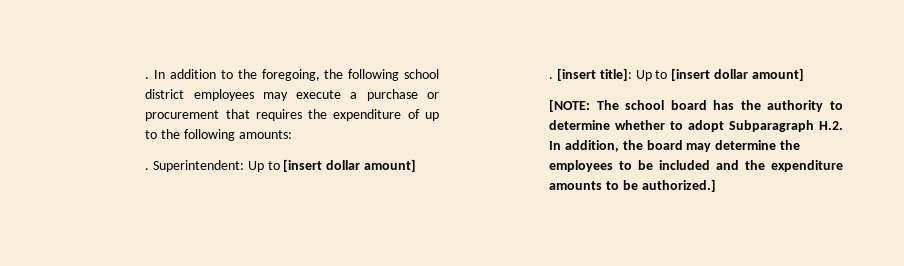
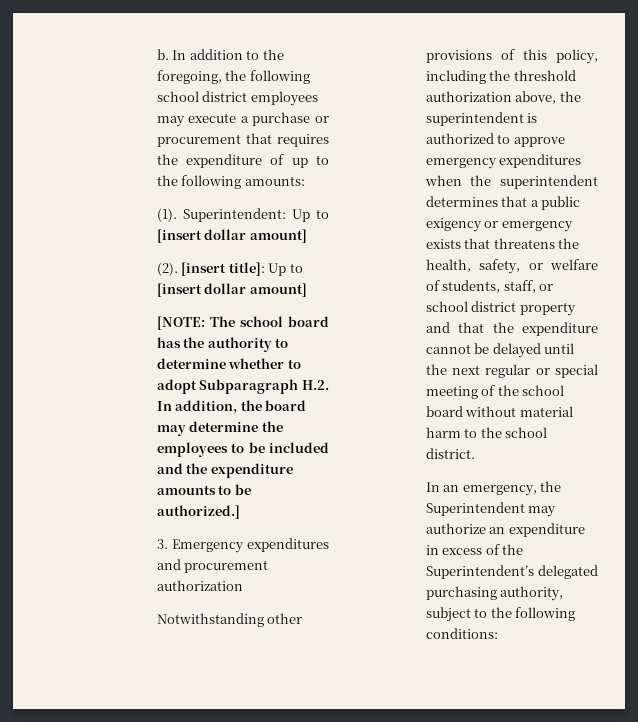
[145,77,150,79] . -> [156,49,169,60] b.
[145,168,150,170] . -> [156,208,177,222] (1).
[549,77,554,79] . -> [156,262,178,276] (2).
(716, 185) none -> [156,538,329,553] [156,559,269,573] [156,580,243,591] [156,613,303,627] [425,49,598,64] [425,70,576,84] [425,91,581,104] [425,112,538,126] [425,133,565,147] [425,154,582,169] [424,175,598,189] [425,196,581,210] [425,218,573,232] [425,238,580,249] [425,259,598,274] [425,280,554,293] [425,301,576,316] [425,322,598,336] [425,343,575,358] [425,364,598,378] [425,385,565,399] [425,406,573,417] [425,427,548,438] [425,448,475,459] [425,481,562,496] [425,502,557,517] [425,523,585,537] [425,544,524,555] [425,565,598,579] [425,586,564,601] [425,607,576,622] [425,628,498,639] // 3. Emergency expenditures and procurement authorization // Notwithstanding other provisions of this policy, including the threshold authorization above, the superintendent is authorized to approve emergency expenditures when the superintendent determines that a public exigency or emergency exists that threatens the health, safety, or welfare of students, staff, or school district property and that the expenditure cannot be delayed until the next regular or special meeting of the school board without material harm to the school district. // In an emergency, the Superintendent may authorize an expenditure in excess of the Superintendent’s delegated purchasing authority, subject to the following conditions:

